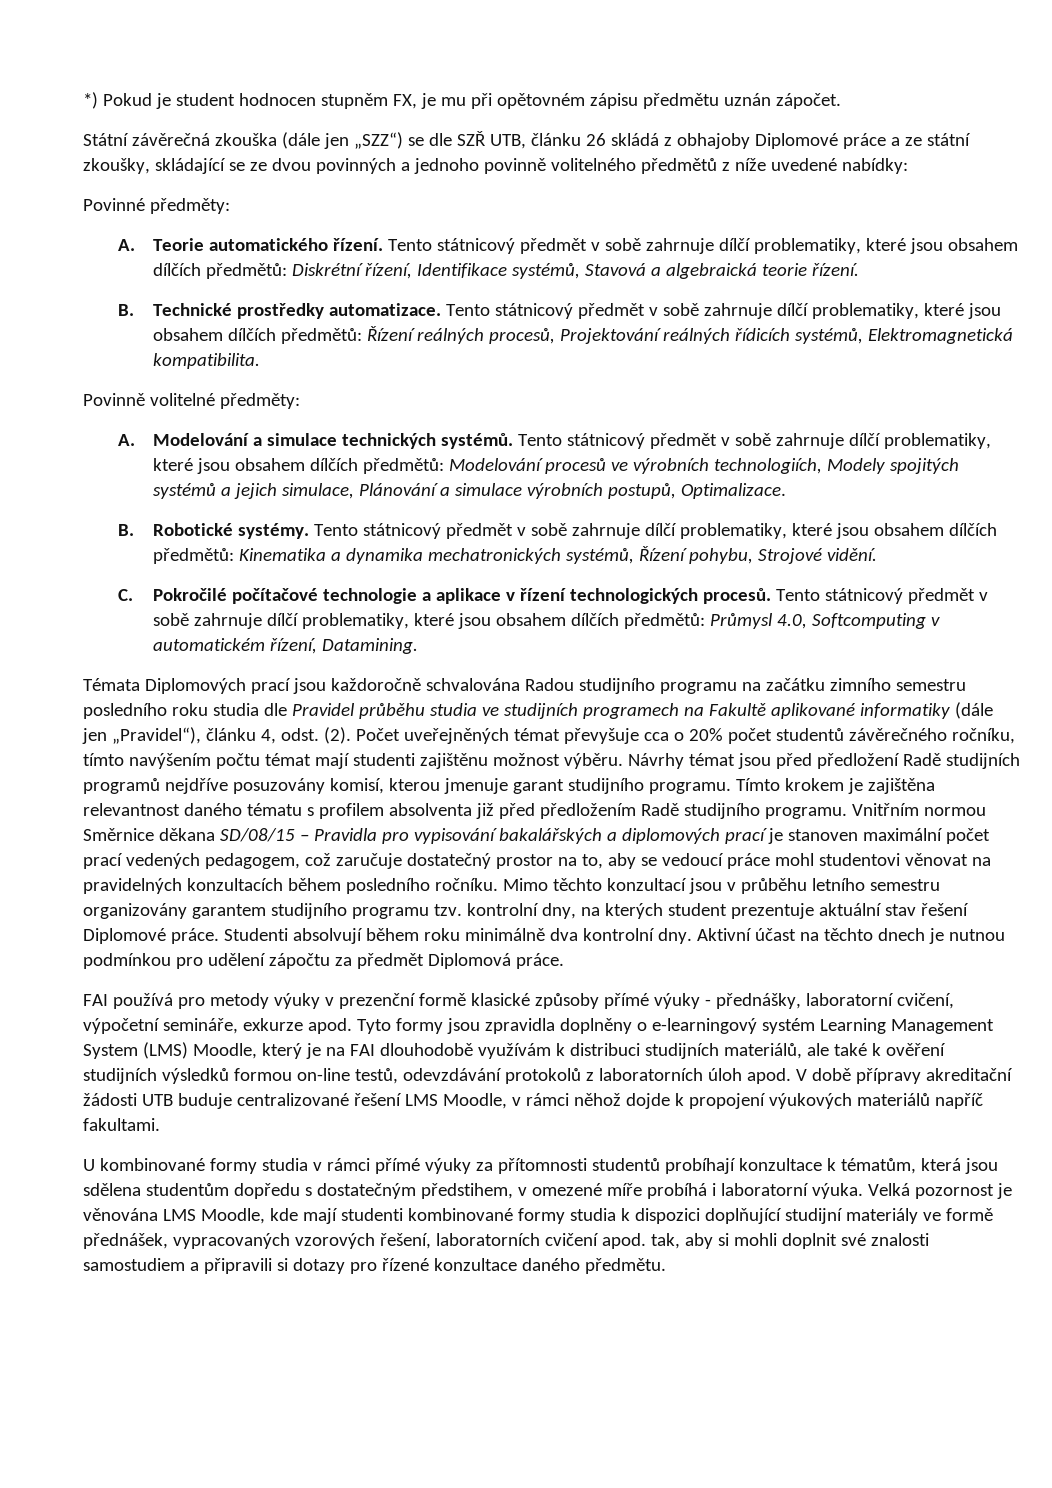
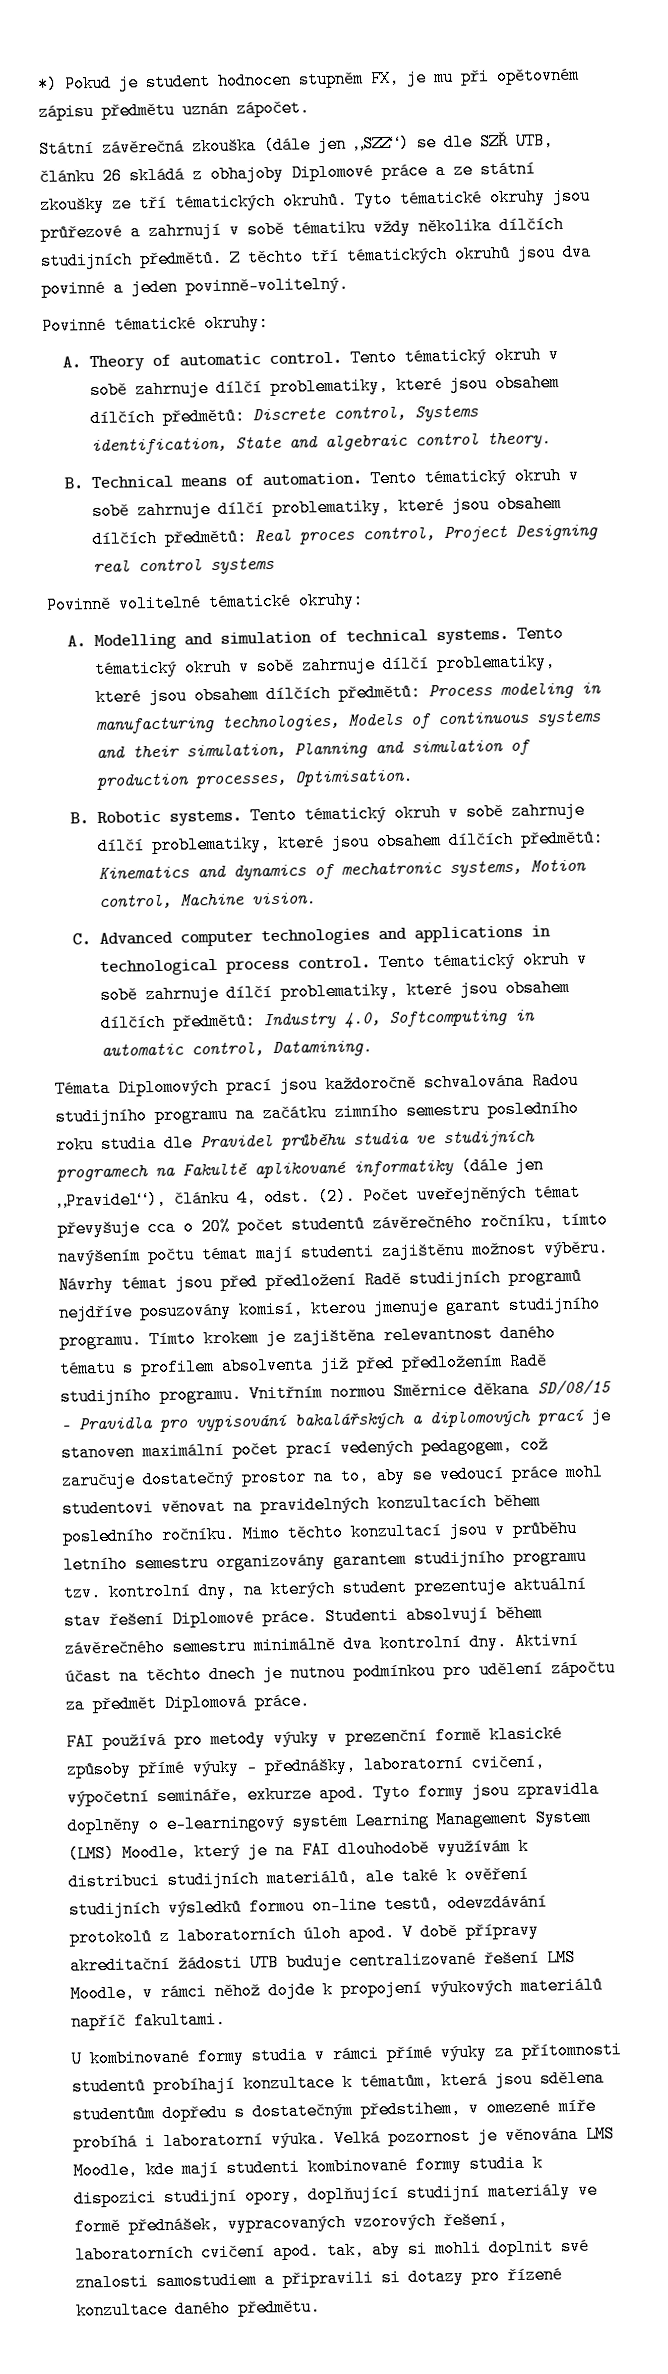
[83,158,908,174] zkoušky, skládající se ze dvou povinných a jednoho povinně volitelného předmětů z níže uvedené nabídky: -> [40,187,591,214] [40,215,564,242] [40,243,592,270] [41,275,349,298] zkoušky ze tří tématických okruhů. Tyto tématické okruhy jsou průřezové a zahrnují v sobě tématiku vždy několika dílčích studijních předmětů. Z těchto tří tématických okruhů jsou dva povinné a jeden povinně-volitelný.
[149,198,230,214] [117,238,587,254] předměty: // A. Teorie automatického řízení. Tento státnicový předmět -> [114,314,269,334] [62,346,542,372] tématické okruhy: // A. Theory of automatic control. Tento tématický okruh
[291,263,859,279] [117,303,645,319] Diskrétní řízení, Identifikace systémů, Stavová a algebraická teorie řízení. // B. Technické prostředky automatizace. Tento státnicový předmět -> [252,404,480,422] [91,431,552,456] [64,466,563,490] Discrete control, Systems identification, State and algebraic control theory. // B. Technical means of automation. Tento tématický okruh
[366,326,1013,344] [152,353,260,369] Řízení reálných procesů, Projektování reálných řídicích systémů, Elektromagnetická kompatibilita. -> [254,524,599,545] [93,556,276,575] Real proces control, Project Designing real control systems
[219,393,300,409] [117,433,717,449] předměty: // A. Modelování a simulace technických systémů. Tento státnicový předmět -> [208,591,364,612] [67,624,565,651] [94,658,233,679] tématické okruhy: // A. Modelling and simulation of technical systems. Tento tématický okruh
[448,458,959,474] [152,483,786,499] [117,523,513,539] Modelování procesů ve výrobních technologiích, Modely spojitých systémů a jejich simulace, Plánování a simulace výrobních postupů, Optimalizace. // B. Robotické systémy. Tento státnicový předmět -> [428,681,602,700] [95,709,603,735] [96,739,532,759] [96,767,415,790] [70,804,442,826] Process modeling in manufacturing technologies, Models of continuous systems and their simulation, Planning and simulation of production processes, Optimisation. // B. Robotic systems. Tento tématický okruh
[238,546,877,564] [117,588,975,604] Kinematika a dynamika mechatronických systémů, Řízení pohybu, Strojové vidění. // C. Pokročilé počítačové technologie a aplikace v řízení technologických procesů. Tento státnicový předmět -> [98,858,587,881] [98,892,317,909] [72,925,552,947] [100,950,571,976] Kinematics and dynamics of mechatronic systems, Motion control, Machine vision. // C. Advanced computer technologies and applications in technological process control. Tento tématický okruh
[709,613,773,629] Průmysl -> [263,1011,338,1030] Industry
[930,617,940,626] [152,638,317,654] v automatickém řízení, -> [514,1009,536,1021] [101,1041,265,1057] in automatic control,
[423,928,460,941] roku -> [64,1637,246,1658] závěrečného semestru
(700, 1216) none -> [164,2186,301,2207] studijní opory,

